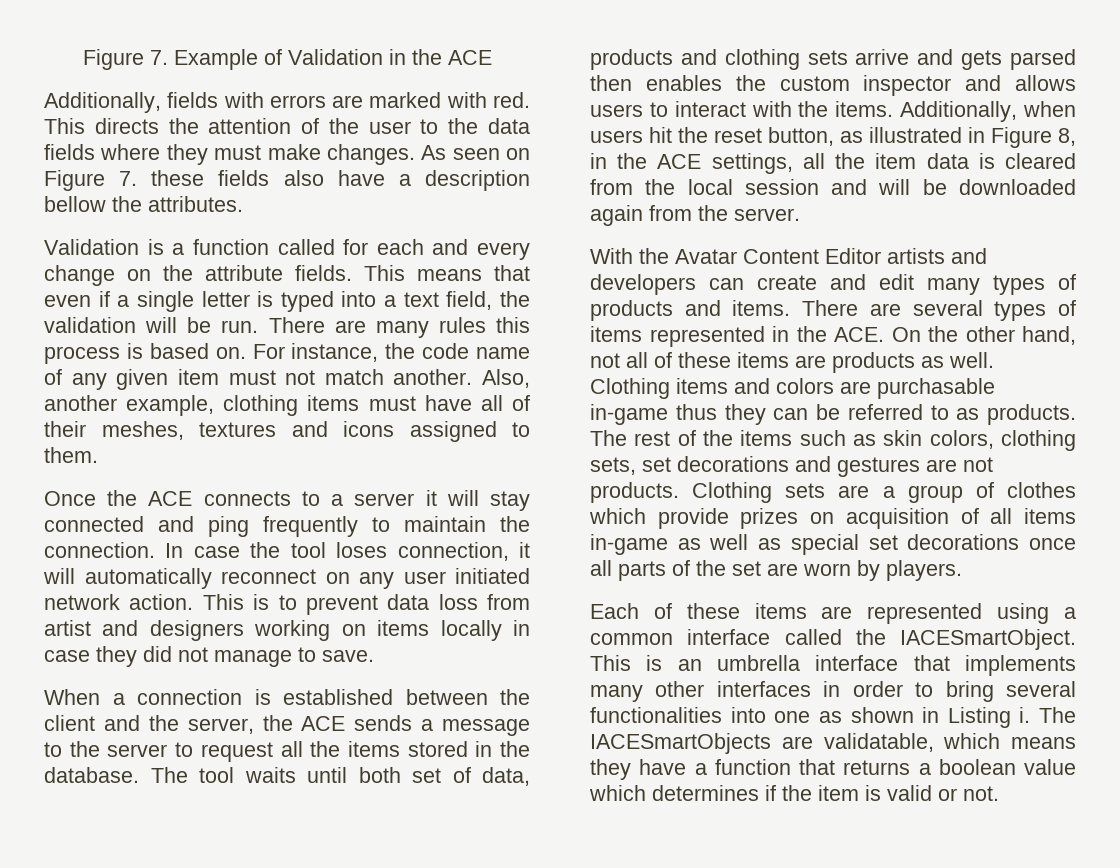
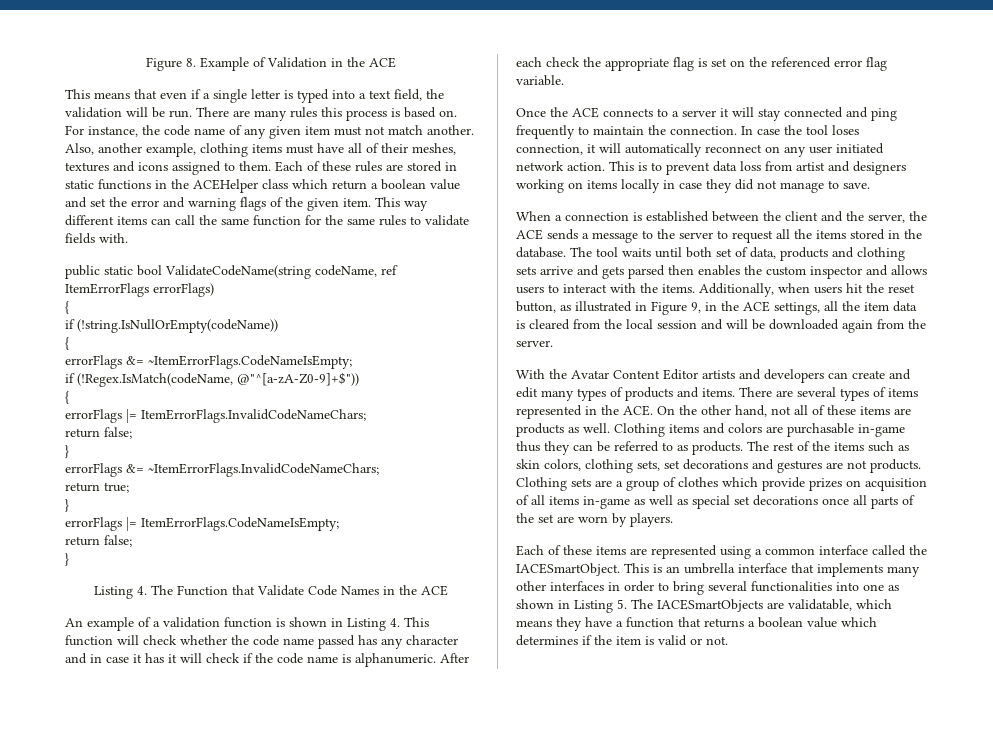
[82,49,168,70] Figure 7. -> [146,57,196,71] Figure 8.
[44,92,530,113] [44,118,530,134] [44,144,530,165] [44,170,530,191] [44,196,243,212] [44,239,530,260] [44,265,352,286] Additionally, fields with errors are marked with red. This directs the attention of the user to the data fields where they must make changes. As seen on Figure 7. these fields also have a description bellow the attributes. // Validation is a function called for each and every change on the attribute fields. -> (396, 62) none
(98, 455) none -> [275,161,457,172] [65,179,460,193] [65,197,428,211] [65,215,469,226] [65,233,128,244] [65,265,398,279] [65,283,214,297] [65,301,69,314] [65,319,278,333] [65,337,69,350] [65,355,352,369] [65,372,359,387] [65,391,69,404] [65,409,366,423] [65,427,132,439] [65,445,69,458] [65,463,379,477] [65,482,129,493] [65,499,69,512] [65,517,339,531] [65,535,132,547] [65,553,69,566] [94,585,448,599] [65,617,429,631] [65,635,458,649] [65,653,469,667] [516,57,887,71] [516,75,564,86] Each of these rules are stored in static functions in the ACEHelper class which return a boolean value and set the error and warning flags of the given item. This way different items can call the same function for the same rules to validate fields with. // public static bool ValidateCodeName(string codeName, ref ItemErrorFlags errorFlags) // { // if (!string.IsNullOrEmpty(codeName)) // { // errorFlags &= ~ItemErrorFlags.CodeNameIsEmpty; // if (!Regex.IsMatch(codeName, @"^[a-zA-Z0-9]+$")) // { // errorFlags |= ItemErrorFlags.InvalidCodeNameChars; // return false; // } // errorFlags &= ~ItemErrorFlags.InvalidCodeNameChars; // return true; // } // errorFlags |= ItemErrorFlags.CodeNameIsEmpty; // return false; // } // Listing 4. The Function that Validate Code Names in the ACE // An example of a validation function is shown in Listing 4. This function will check whether the code name passed has any character and in case it has it will check if the code name is alphanumeric. After each check the appropriate flag is set on the referenced error flag variable.
[1058,128,1076,146] 8, -> [691,302,701,313] 9,
[1019,707,1031,723] i. -> [617,599,627,609] 5.

